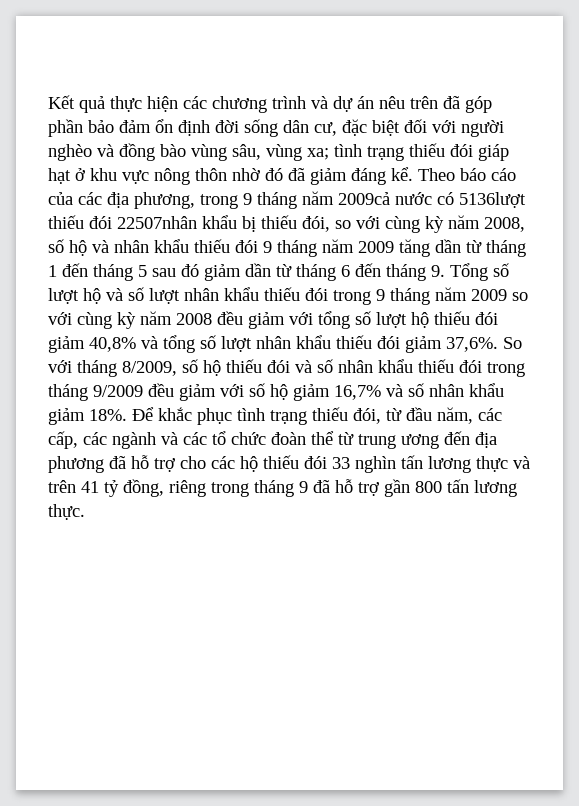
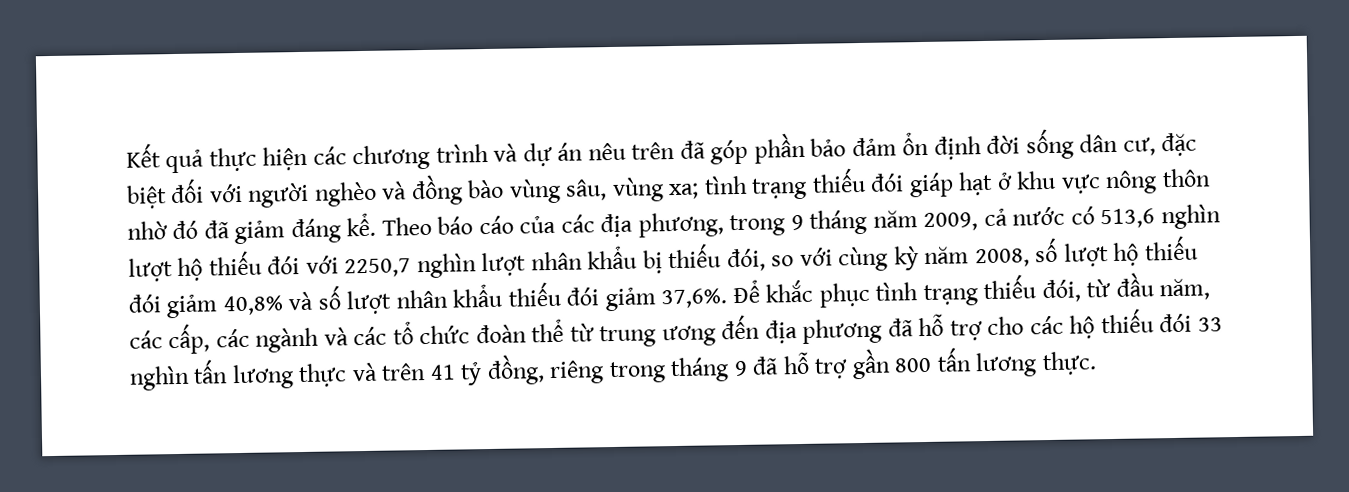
[338,192,526,208] [48,215,197,229] 2009cả nước có 5136lượt thiếu đói 22507nhân -> [923,204,1221,231] [128,250,583,282] 2009, cả nước có 513,6 nghìn lượt hộ thiếu đói với 2250,7 nghìn lượt nhân
[69,239,526,257] [48,263,509,281] [48,287,528,305] [48,311,371,329] hộ và nhân khẩu thiếu đói 9 tháng năm 2009 tăng dần từ tháng 1 đến tháng 5 sau đó giảm dần từ tháng 6 đến tháng 9. Tổng số lượt hộ và số lượt nhân khẩu thiếu đói trong 9 tháng năm 2009 so với cùng kỳ năm 2008 đều giảm với tổng số -> (1059, 250) none
[163,335,195,353] tổng -> (314, 301) none
[503,337,522,349] [48,359,525,377] [48,383,504,401] [48,408,127,425] So với tháng 8/2009, số hộ thiếu đói và số nhân khẩu thiếu đói trong tháng 9/2009 đều giảm với số hộ giảm 16,7% và số nhân khẩu giảm 18%. -> (728, 298) none

